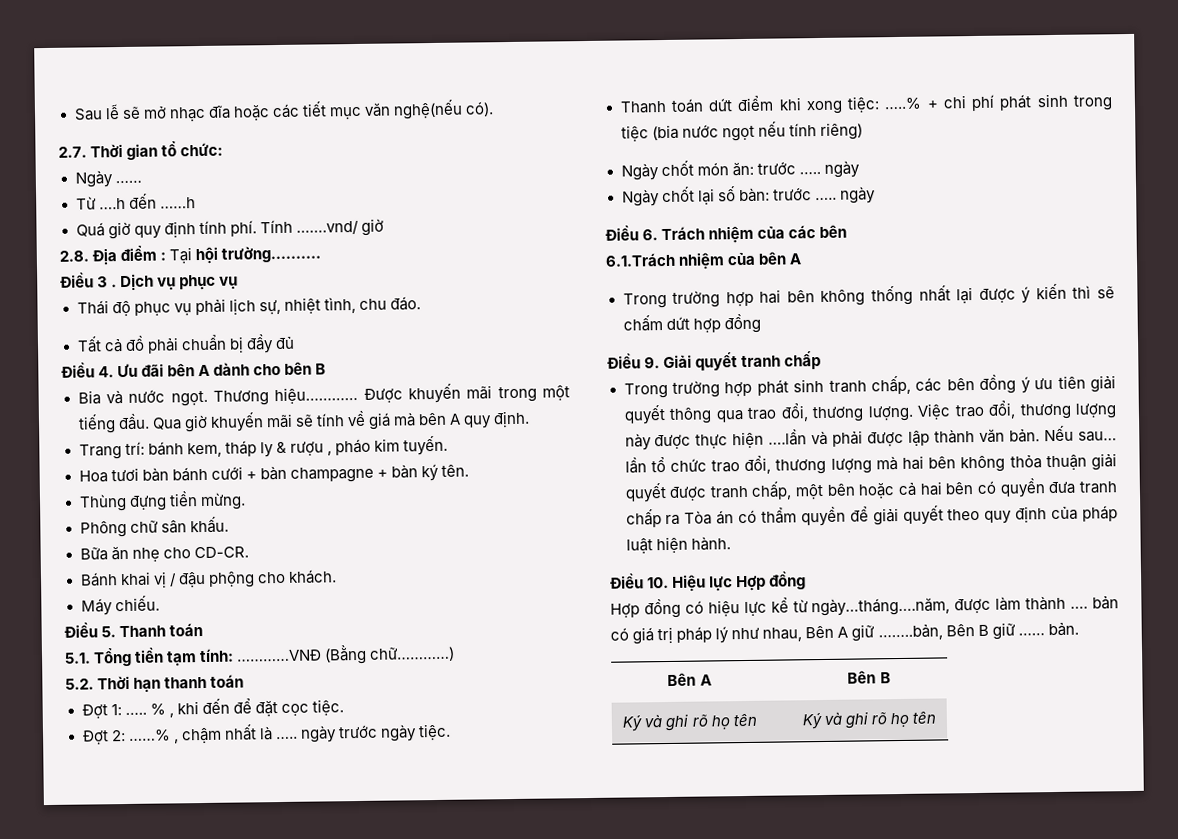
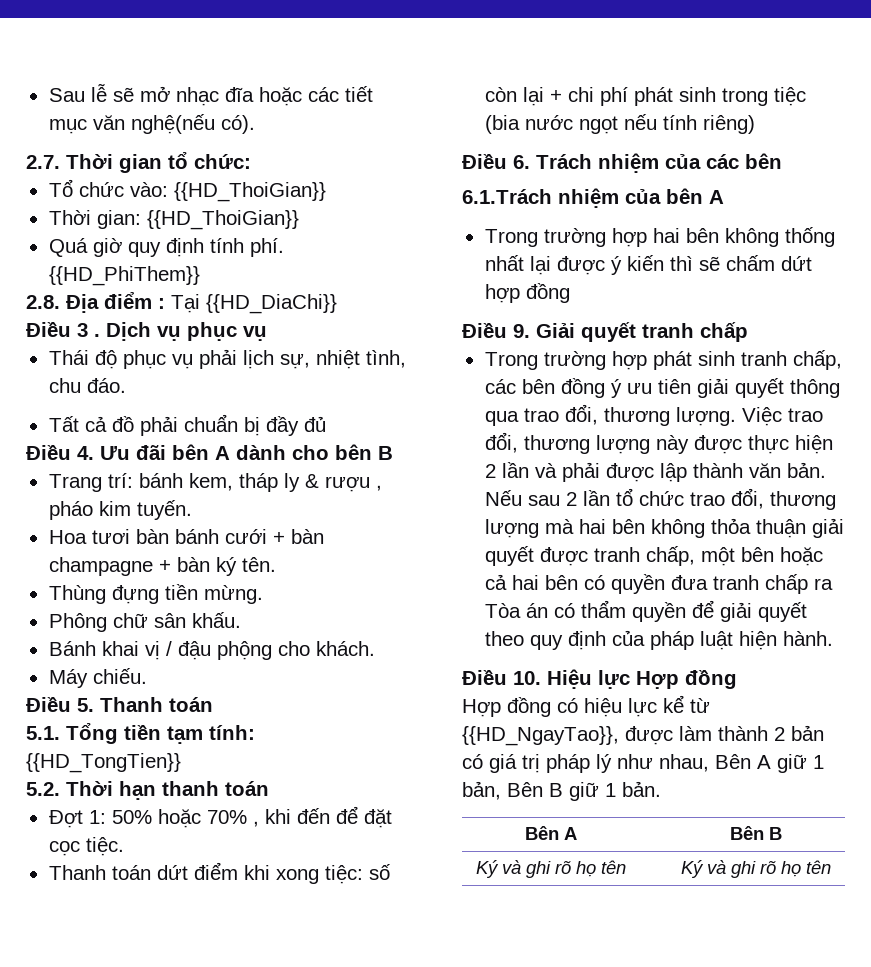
[74,170,142,188] [75,193,196,210] Ngày …… // Từ ….h đến ……h -> [48,179,326,202] [48,210,299,230] Tổ chức vào: {{HD_ThoiGian}} // Thời gian: {{HD_ThoiGian}}
[259,218,384,236] Tính …….vnd/ giờ -> [48,266,200,286] {{HD_PhiThem}}
[195,245,322,265] hội trường………. -> [206,294,337,314] {{HD_DiaChi}}
[77,383,571,407] [77,410,531,434] // Bia và nước ngọt. Thương hiệu………… Được khuyến mãi trong một tiếng đầu. Qua giờ khuyến mãi sẽ tính về giá mà bên A quy định. -> (393, 453) none
[79,545,249,562] // Bữa ăn nhẹ cho CD-CR. -> (241, 620) none
[236,644,456,665] …………VNĐ (Bằng chữ…………) -> [26,753,181,773] {{HD_TongTien}}
[124,703,166,716] ….. % -> [111,809,247,828] 50% hoặc 70%
[81,723,452,745] // Đợt 2: ……% , chậm nhất là ….. ngày trước ngày tiệc. -> (124, 846) none
[884,97,923,110] …..% -> [368,864,390,880] [484,87,544,106] số còn lại
[620,160,860,181] [621,186,876,207] // Ngày chốt món ăn: trước ….. ngày // Ngày chốt lại số bàn: trước ….. ngày -> (755, 124) none
[768,429,808,446] ….lần -> [484,462,529,478] 2 lần
[1078,431,1117,442] sau… -> [527,492,577,506] sau 2
[811,597,951,617] ngày…tháng….năm, -> [462,726,619,746] {{HD_NgayTao}},
[1070,606,1089,609] …. -> [774,727,785,741] 2
[877,624,943,641] ……..bản, -> [813,755,824,769] [462,781,501,800] 1 bản,
[1017,633,1045,636] …… -> [605,783,616,797] 1

